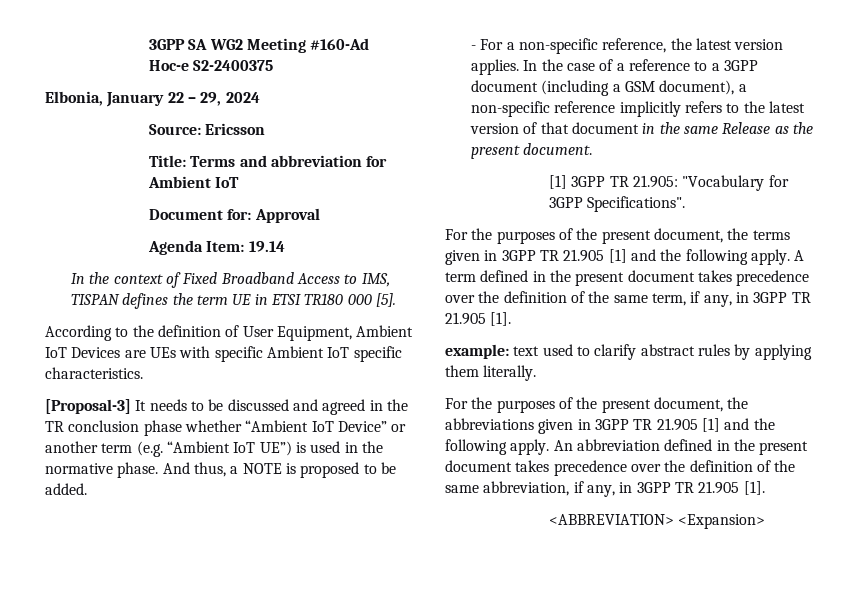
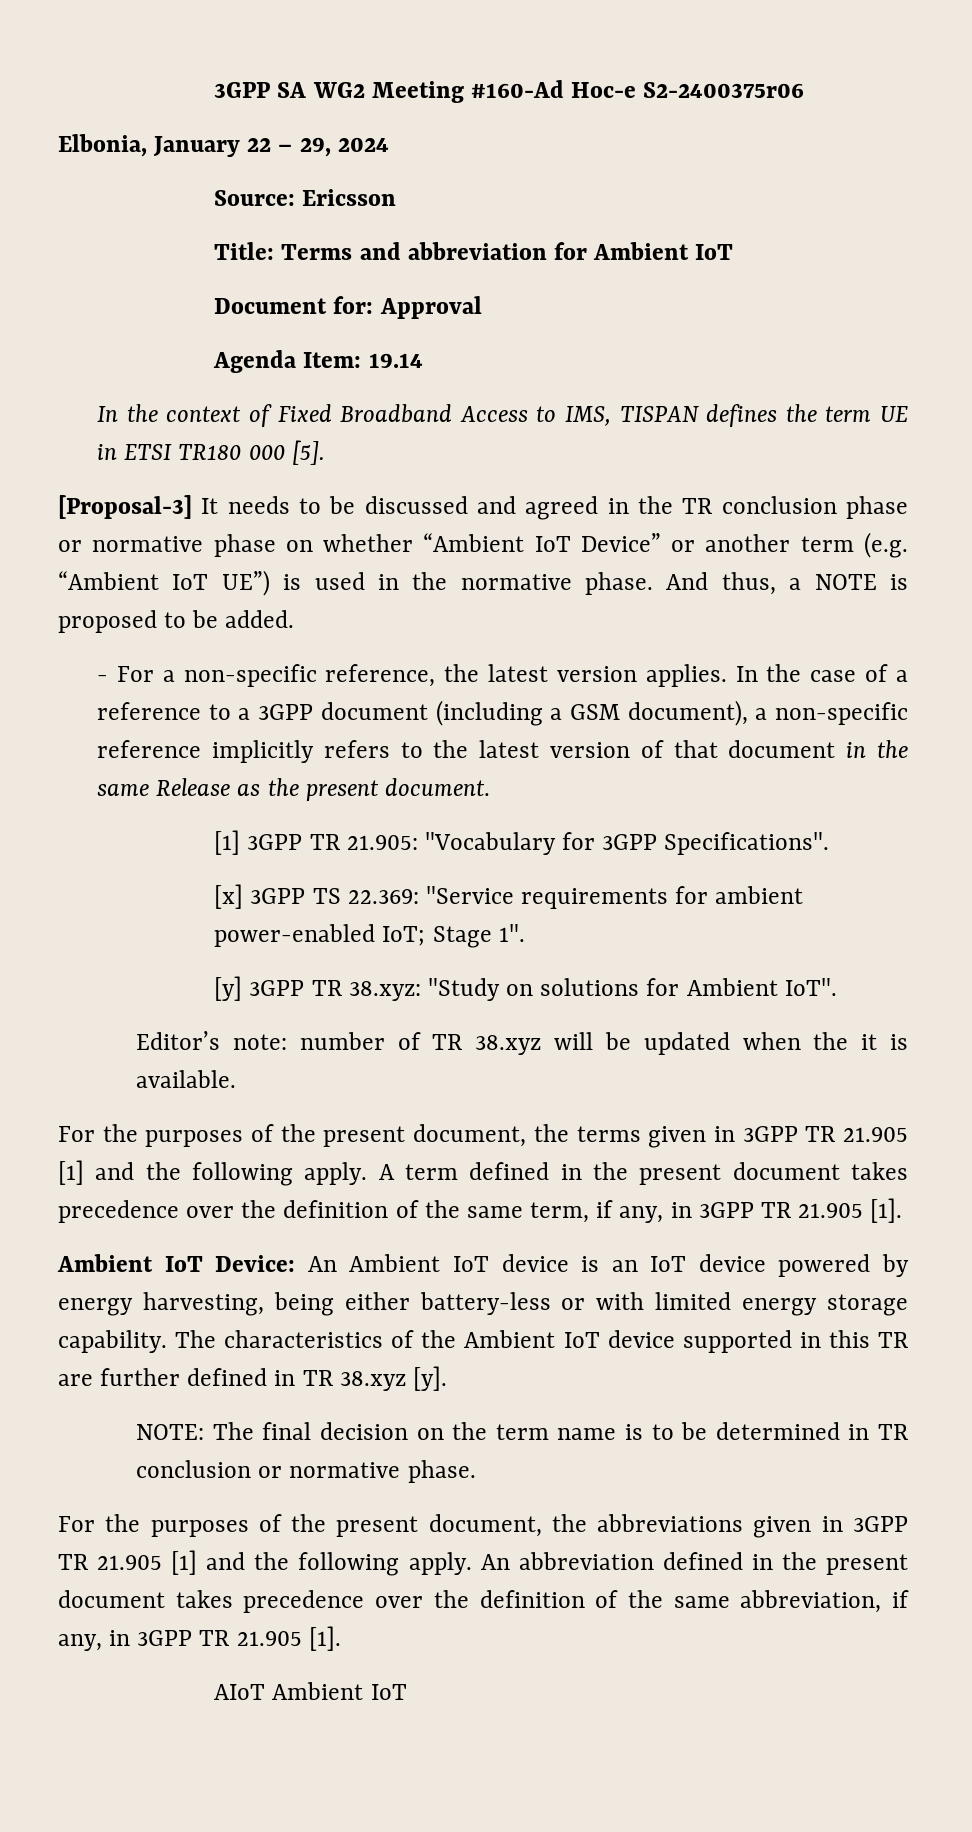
[193,60,274,71] S2-2400375 -> [643,82,805,98] S2-2400375r06
[45,325,414,341] [45,346,402,362] [45,367,143,379] // According to the definition of User Equipment, Ambient IoT Devices are UEs with specific Ambient IoT specific characteristics. -> (325, 452) none
(182, 428) none -> [58,534,313,557] or normative phase on
(686, 204) none -> [214,884,804,909] [214,924,525,948] [214,976,837,1001] [136,1031,909,1055] [136,1070,237,1088] // [x] 3GPP TS 22.369: "Service requirements for ambient power-enabled IoT; Stage 1". // [y] 3GPP TR 38.xyz: "Study on solutions for Ambient IoT". // Editor’s note: number of TR 38.xyz will be updated when the it is available.
[445,344,812,360] [445,365,537,381] example: text used to clarify abstract rules by applying them literally. -> [57,1254,910,1277] [58,1292,909,1316] [58,1330,909,1353] [58,1366,447,1391] [136,1422,909,1440] [136,1460,476,1483] Ambient IoT Device: An Ambient IoT device is an IoT device powered by energy harvesting, being either battery-less or with limited energy storage capability. The characteristics of the Ambient IoT device supported in this TR are further defined in TR 38.xyz [y]. // NOTE: The final decision on the term name is to be determined in TR conclusion or normative phase.
[549,514,766,529] <ABBREVIATION> <Expansion> -> [214,1682,407,1700] AIoT Ambient IoT

